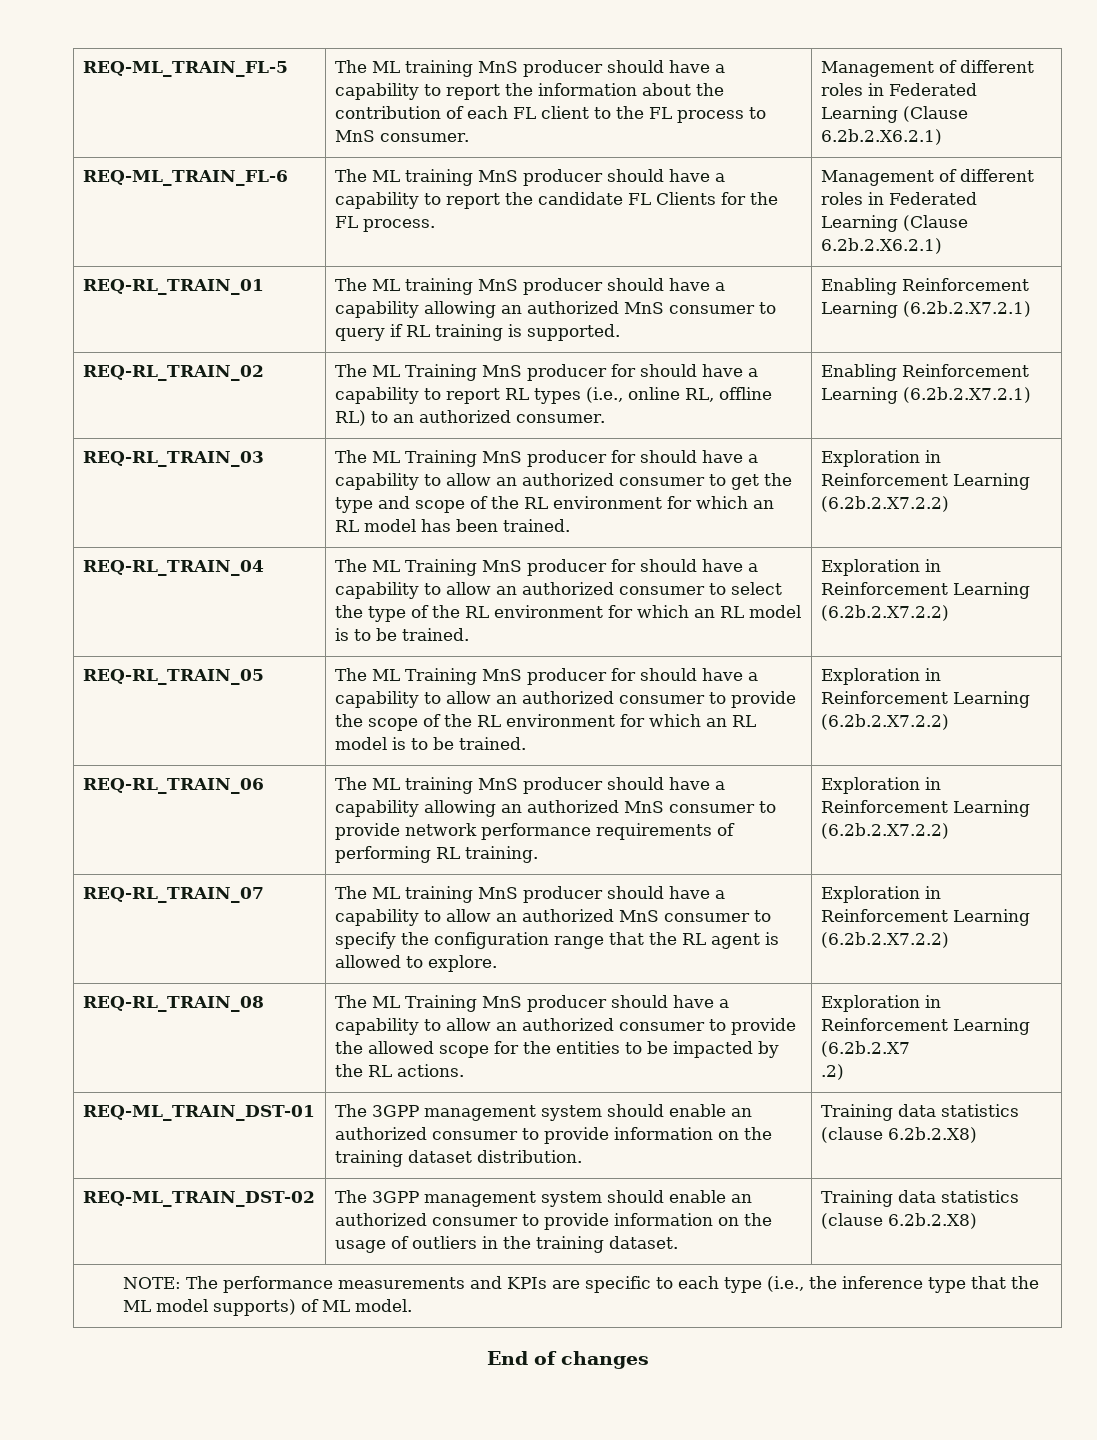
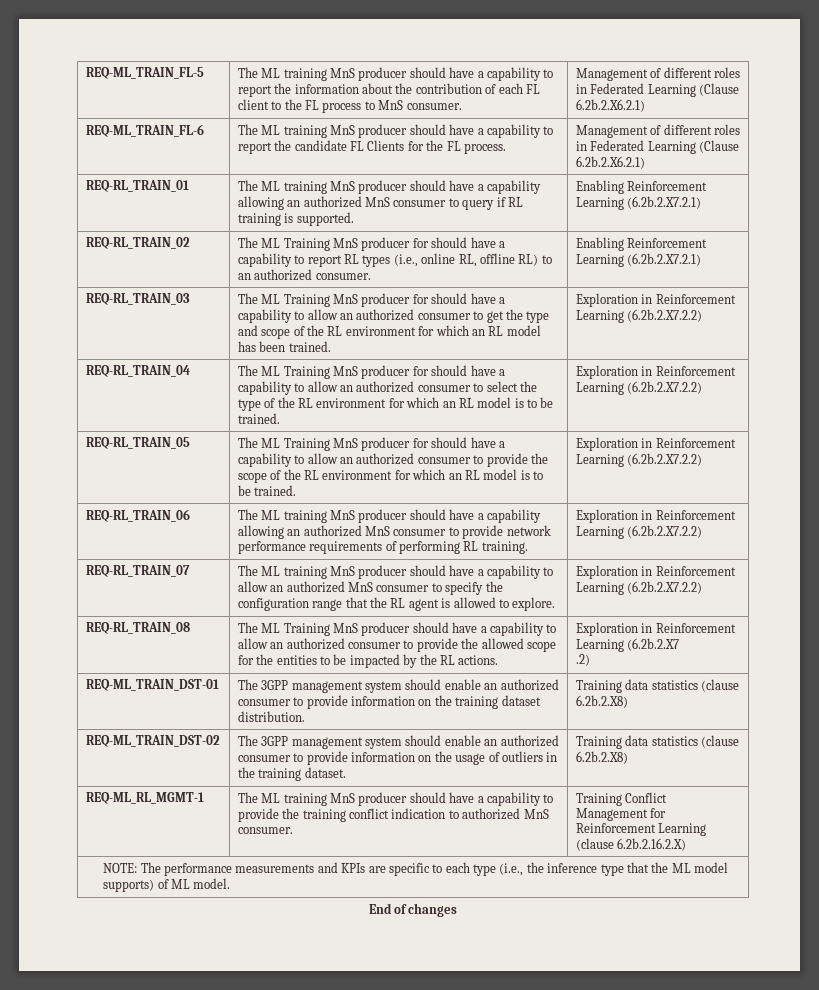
(977, 1221) none -> [85,792,204,804] [237,792,554,806] [237,808,549,822] [237,827,293,834] [575,792,668,806] [575,808,667,821] [575,823,707,836] [575,838,687,851] // REQ-ML_RL_MGMT-1 | The ML training MnS producer should have a capability to provide the training conflict indication to authorized MnS consumer. | Training Conflict Management for Reinforcement Learning (clause 6.2b.2.16.2.X)

